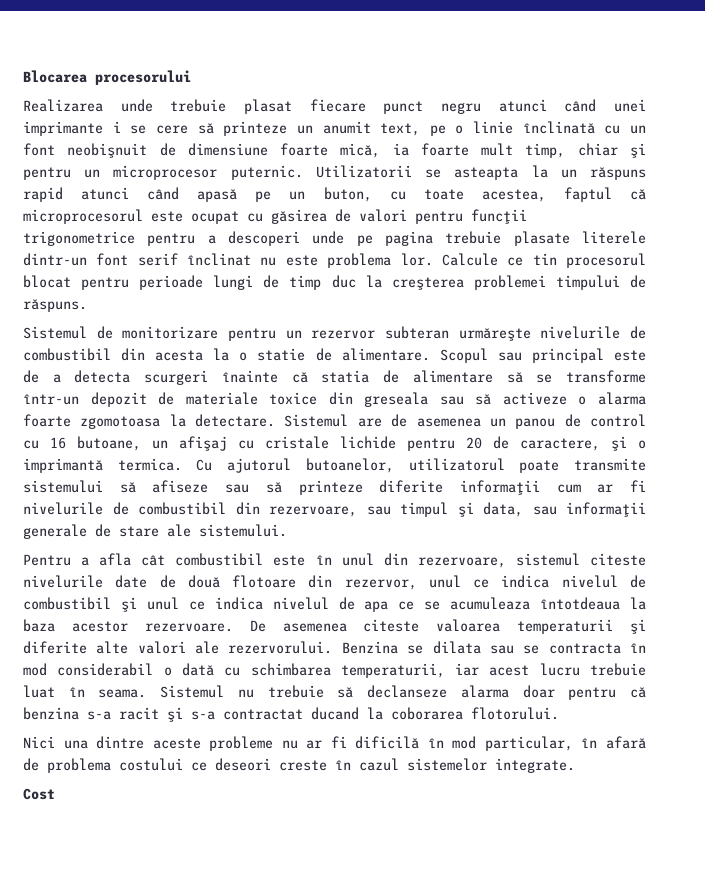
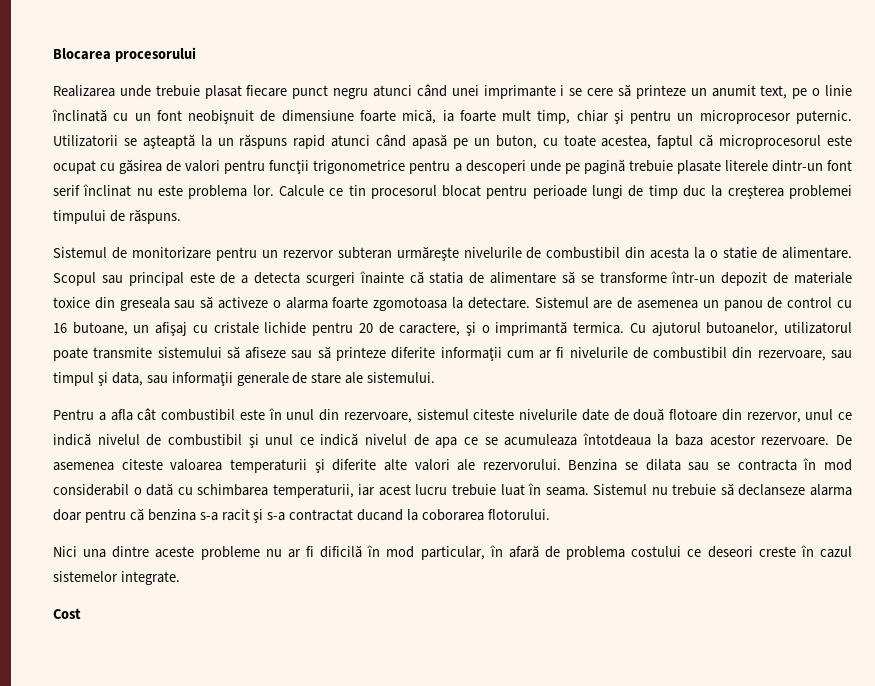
[454,167,519,180] asteapta -> [142,134,195,149] aşteaptă
[384,231,433,246] pagina -> [583,159,625,174] pagină
[501,575,550,588] indica -> [53,433,91,446] indică
[214,597,263,610] indica -> [320,433,359,446] indică

